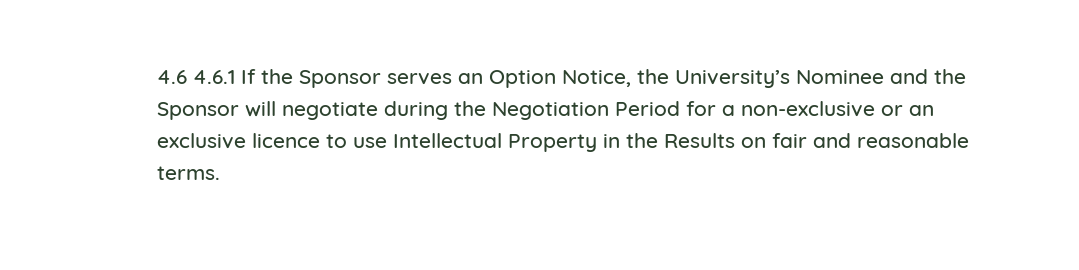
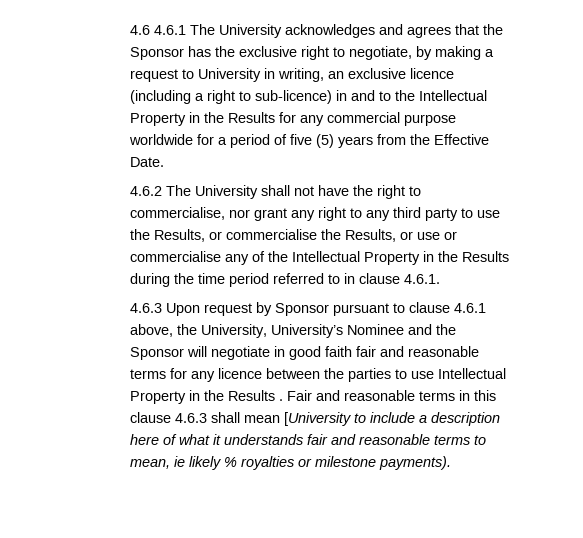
[240,69,669,88] If the Sponsor serves an Option Notice, the -> [190,24,504,38] [130,46,495,60] [130,68,455,82] [130,90,488,104] [130,112,457,126] [129,134,490,148] [130,157,165,167] [130,185,422,199] [130,207,501,221] [130,229,458,242] [130,251,510,265] [130,273,441,287] [130,302,487,316] [130,324,268,338] The University acknowledges and agrees that the Sponsor has the exclusive right to negotiate, by making a request to University in writing, an exclusive licence (including a right to sub-licence) in and to the Intellectual Property in the Results for any commercial purpose worldwide for a period of five (5) years from the Effective Date. // 4.6.2 The University shall not have the right to commercialise, nor grant any right to any third party to use the Results, or commercialise the Results, or use or commercialise any of the Intellectual Property in the Results during the time period referred to in clause 4.6.1. // 4.6.3 Upon request by Sponsor pursuant to clause 4.6.1 above, the University,
[383,101,934,120] [156,133,320,149] during the Negotiation Period for a non-exclusive or an exclusive licence -> [274,346,480,360] [130,368,392,382] in good faith fair and reasonable terms for any licence between the parties
[740,133,969,148] [156,166,220,180] on fair and reasonable terms. -> [279,390,497,401] [130,412,501,426] [130,434,487,445] [130,456,452,470] . Fair and reasonable terms in this clause 4.6.3 shall mean [University to include a description here of what it understands fair and reasonable terms to mean, ie likely % royalties or milestone payments).

